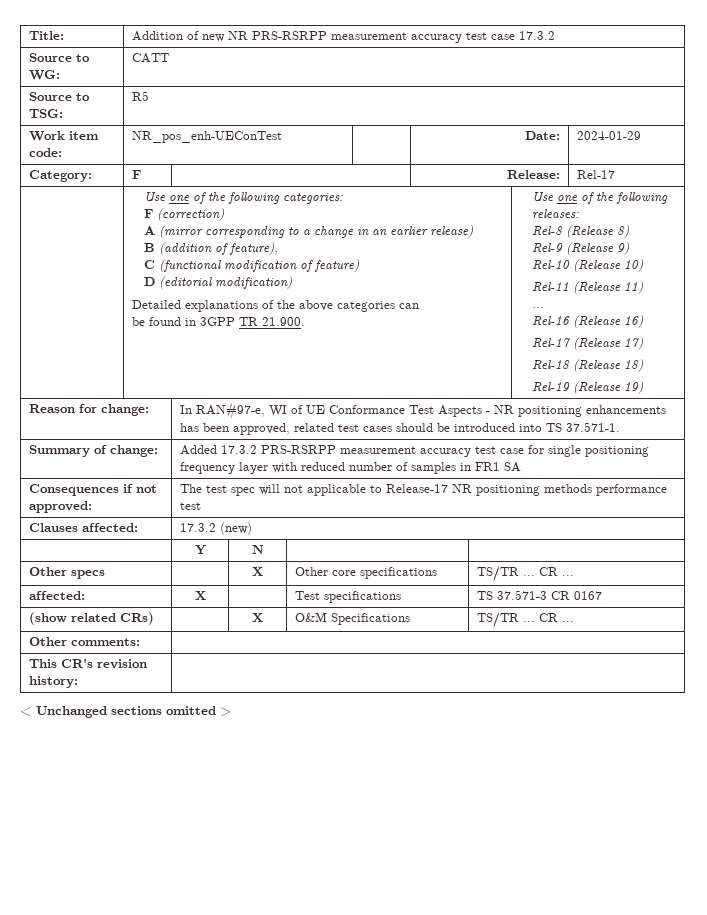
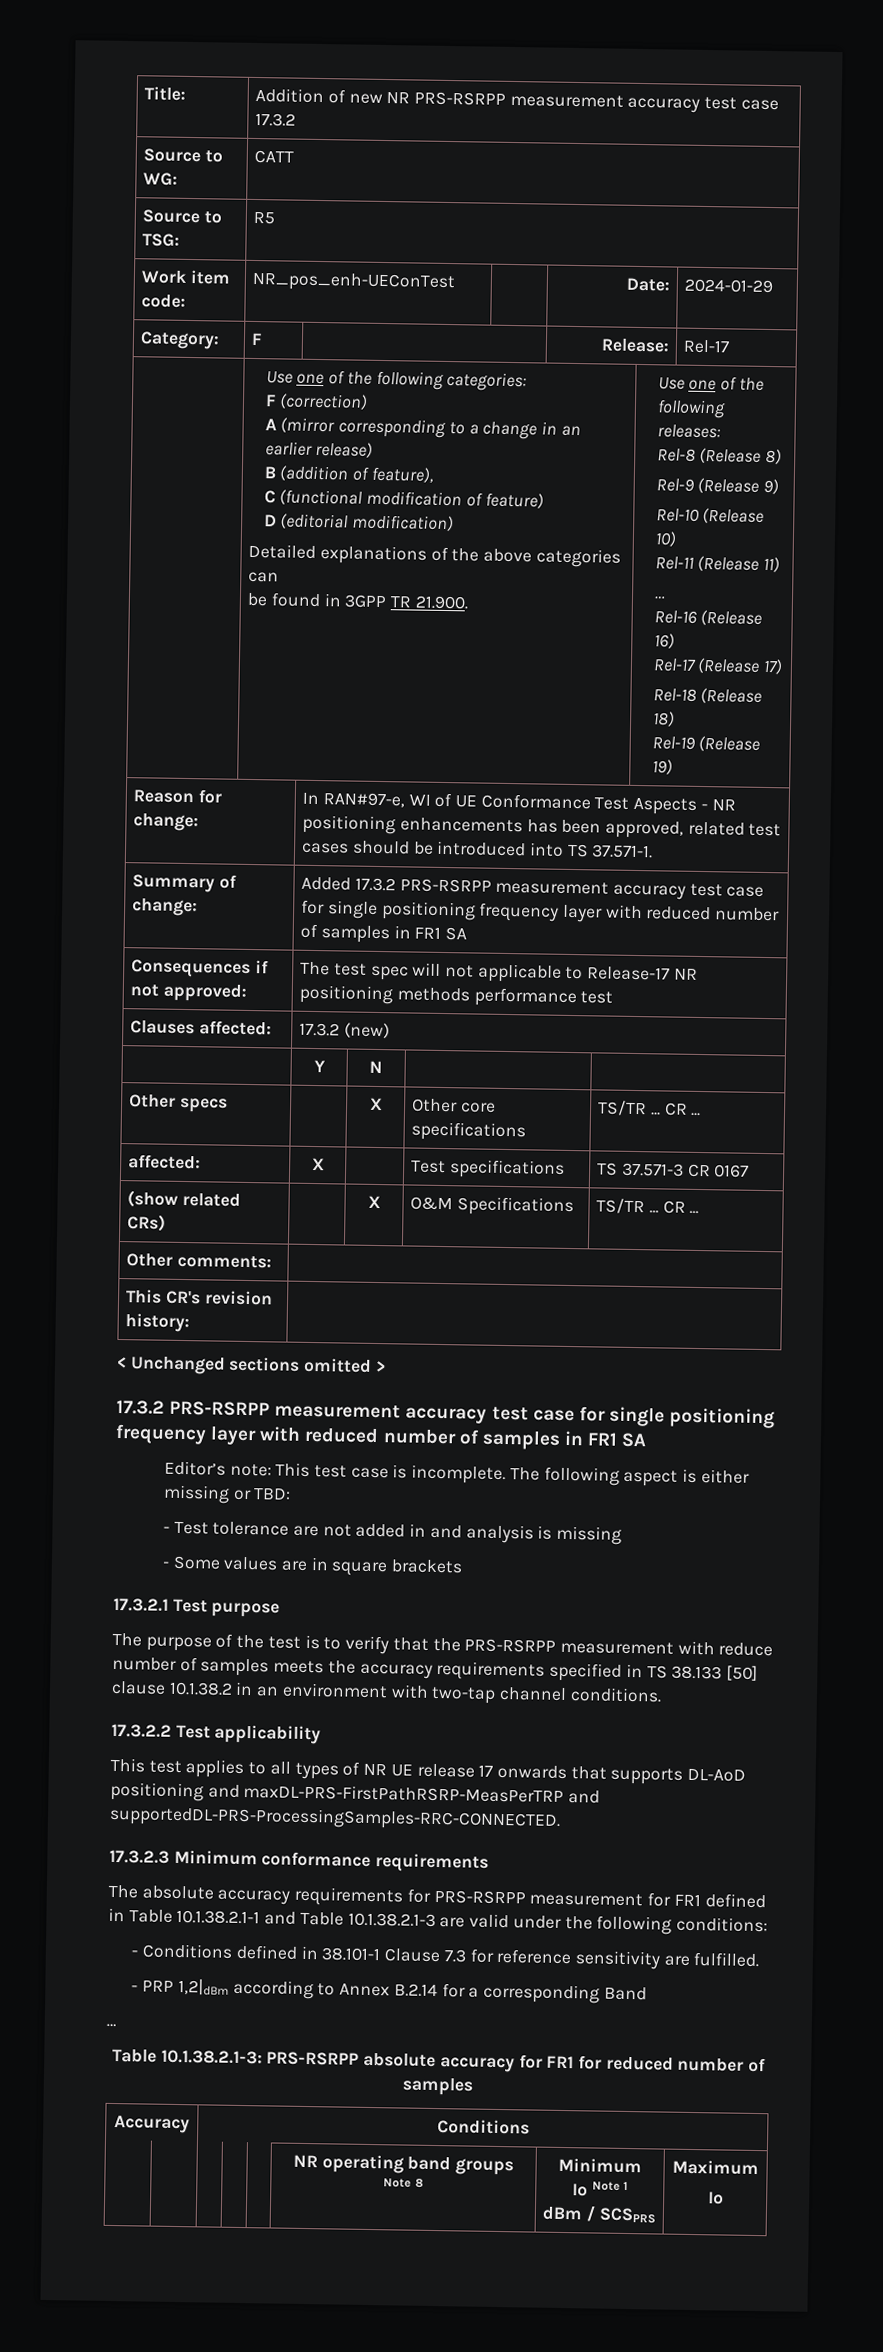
(232, 711) none -> [116,1399,776,1429] [115,1423,648,1450] [163,1460,750,1487] [162,1484,292,1504] [162,1521,623,1545] [161,1555,464,1577] [113,1597,281,1618] [112,1632,774,1657] [112,1656,758,1682] [111,1680,662,1704] [111,1723,322,1745] [110,1757,747,1785] [110,1781,601,1804] [109,1805,561,1831] [109,1849,490,1873] [108,1884,766,1909] [108,1907,768,1935] [131,1943,760,1970] [131,1977,647,2004] [106,2023,116,2028] [111,2048,767,2073] [402,2077,473,2096] [114,2115,190,2134] [436,2119,530,2135] [292,2154,515,2176] [383,2178,424,2188] [558,2157,642,2174] [571,2181,629,2197] [542,2205,656,2224] [672,2159,759,2176] [707,2191,724,2205] // 17.3.2 PRS-RSRPP measurement accuracy test case for single positioning frequency layer with reduced number of samples in FR1 SA // Editor’s note: This test case is incomplete. The following aspect is either missing or TBD: // - Test tolerance are not added in and analysis is missing // - Some values are in square brackets // 17.3.2.1 Test purpose // The purpose of the test is to verify that the PRS-RSRPP measurement with reduce number of samples meets the accuracy requirements specified in TS 38.133 [50] clause 10.1.38.2 in an environment with two-tap channel conditions. // 17.3.2.2 Test applicability // This test applies to all types of NR UE release 17 onwards that supports DL-AoD positioning and maxDL-PRS-FirstPathRSRP-MeasPerTRP and supportedDL-PRS-ProcessingSamples-RRC-CONNECTED. // 17.3.2.3 Minimum conformance requirements // The absolute accuracy requirements for PRS-RSRPP measurement for FR1 defined in Table 10.1.38.2.1-1 and Table 10.1.38.2.1-3 are valid under the following conditions: // - Conditions defined in 38.101-1 Clause 7.3 for reference sensitivity are fulfilled. // - PRP 1,2|dBm according to Annex B.2.14 for a corresponding Band // … // Table 10.1.38.2.1-3: PRS-RSRPP absolute accuracy for FR1 for reduced number of samples // Accuracy | Conditions // | | | | | NR operating band groups Note 8 | Minimum // Io Note 1 // dBm / SCSPRS | Maximum // Io

